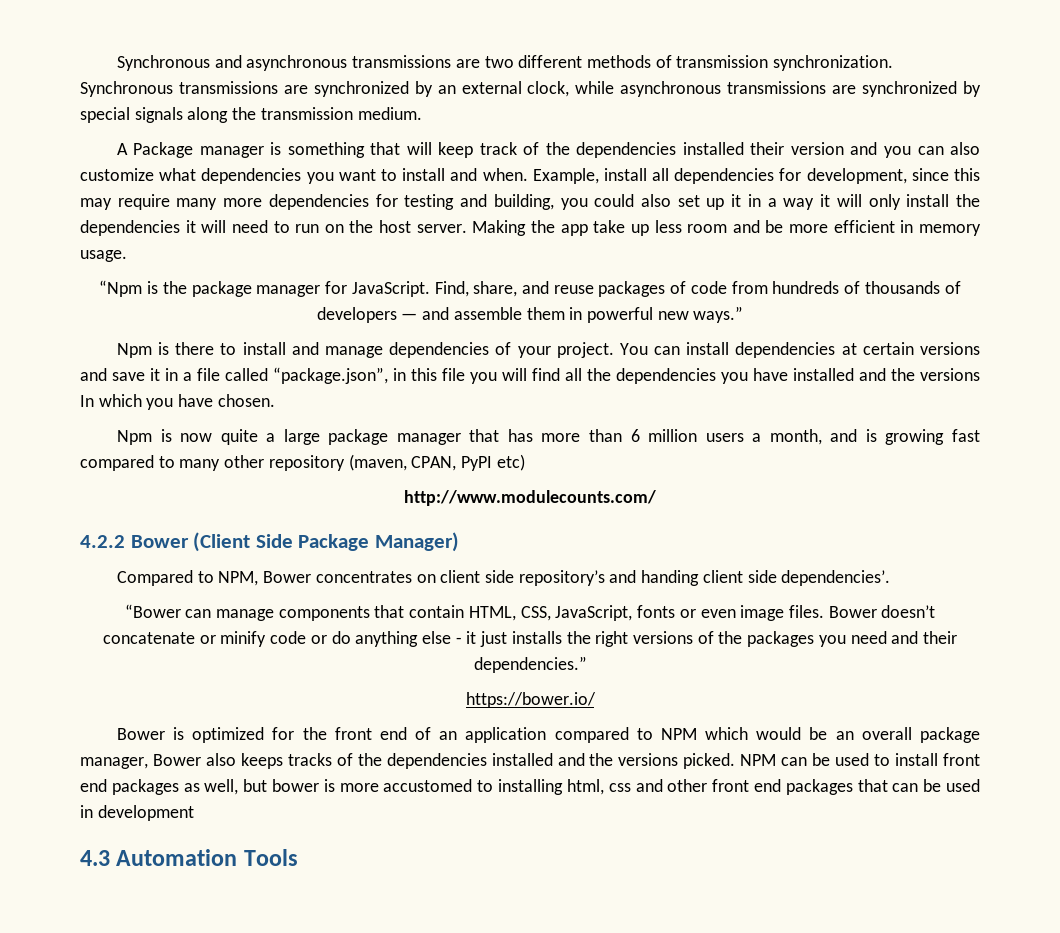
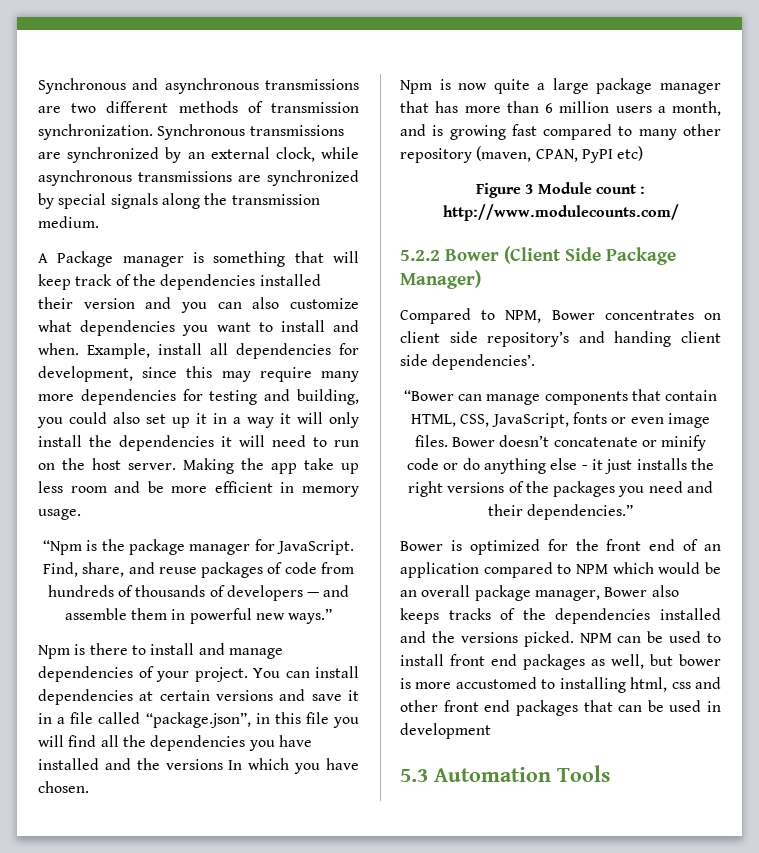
(525, 462) none -> [475,182,646,198] Figure 3 Module count :
[80,535,125,548] 4.2.2 -> [400,250,440,261] 5.2.2
[465,692,596,708] // https://bower.io/ -> (634, 512) none
[80,850,110,866] 4.3 -> [400,769,428,782] 5.3

